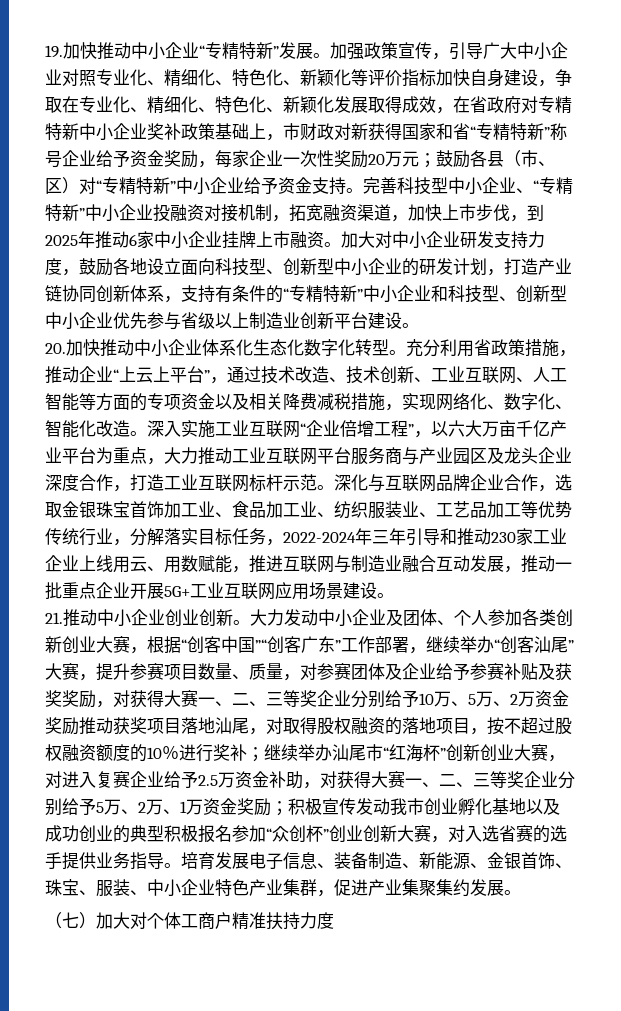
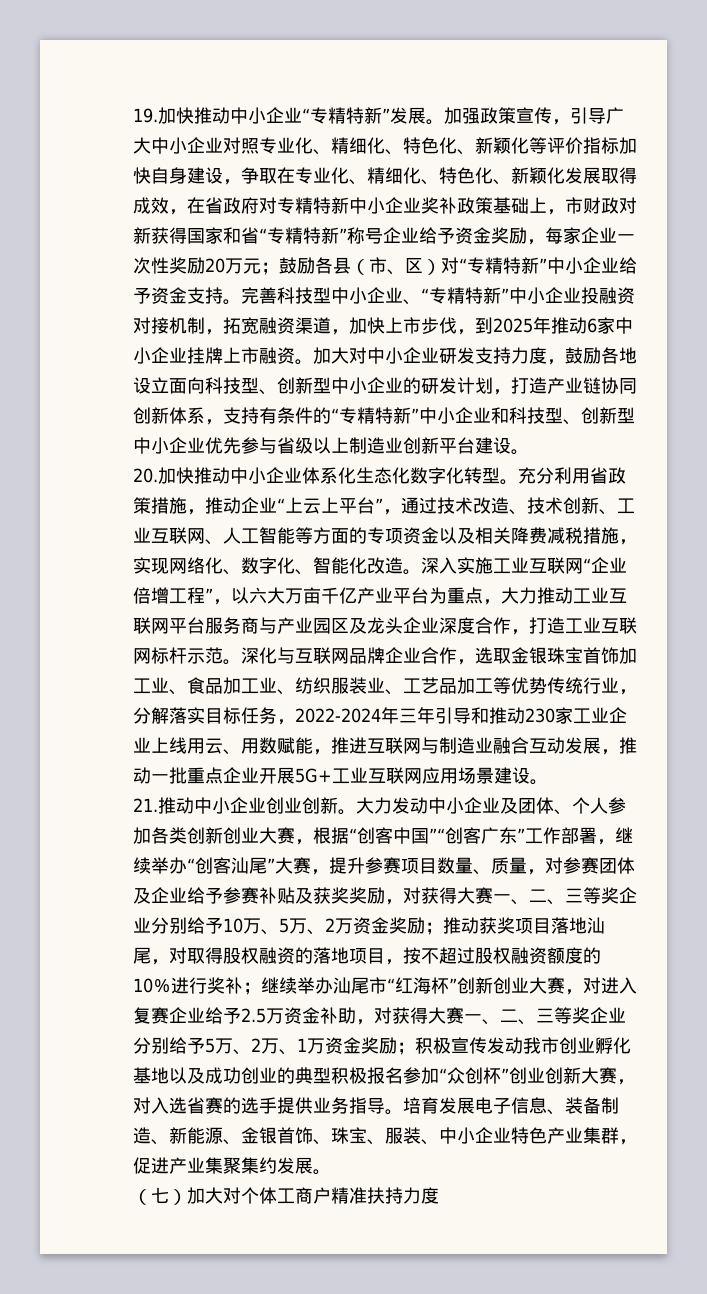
(79, 726) none -> [425,922,443,935] ；

